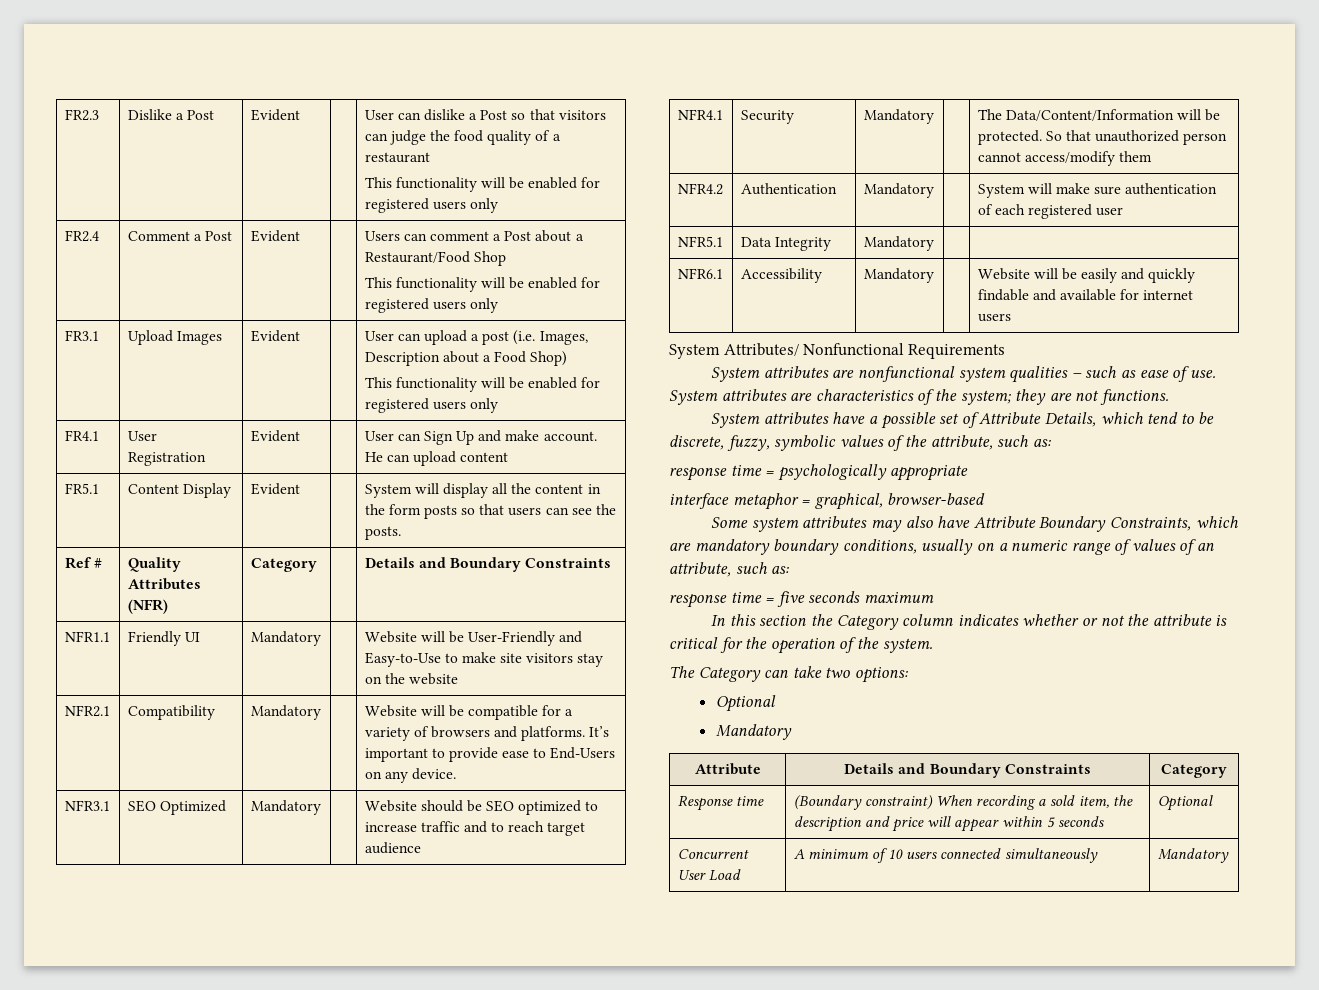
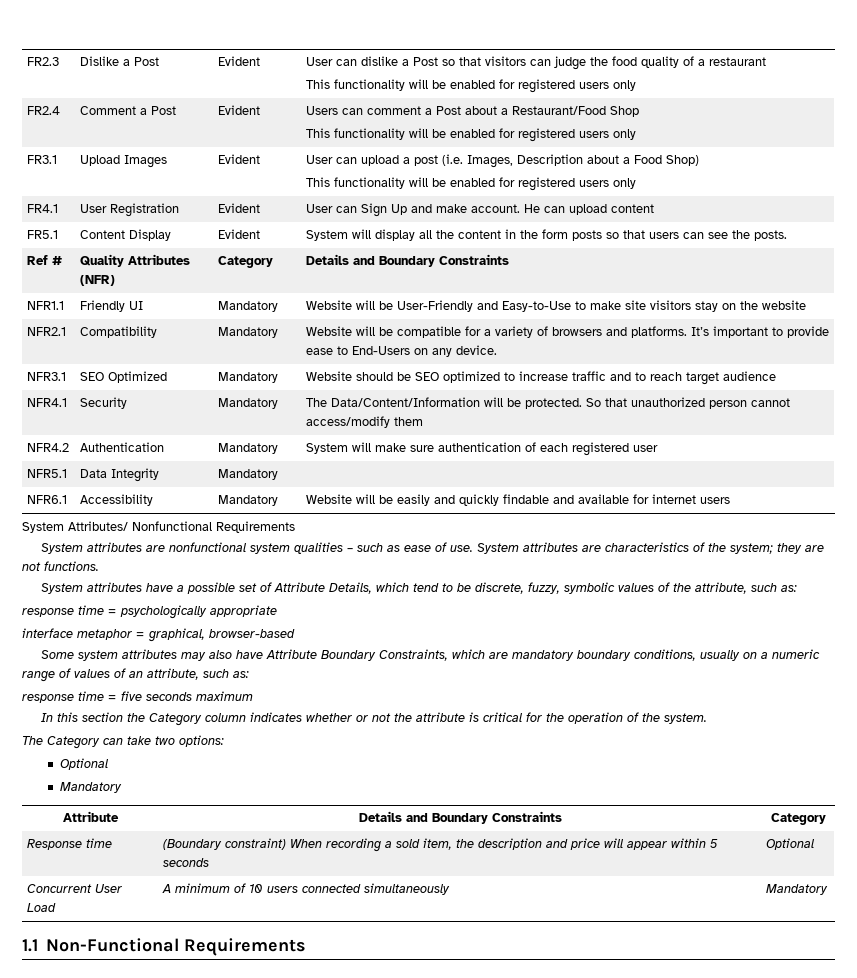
(1229, 855) none -> [22,938,306,956] // 1.1 Non-Functional Requirements

